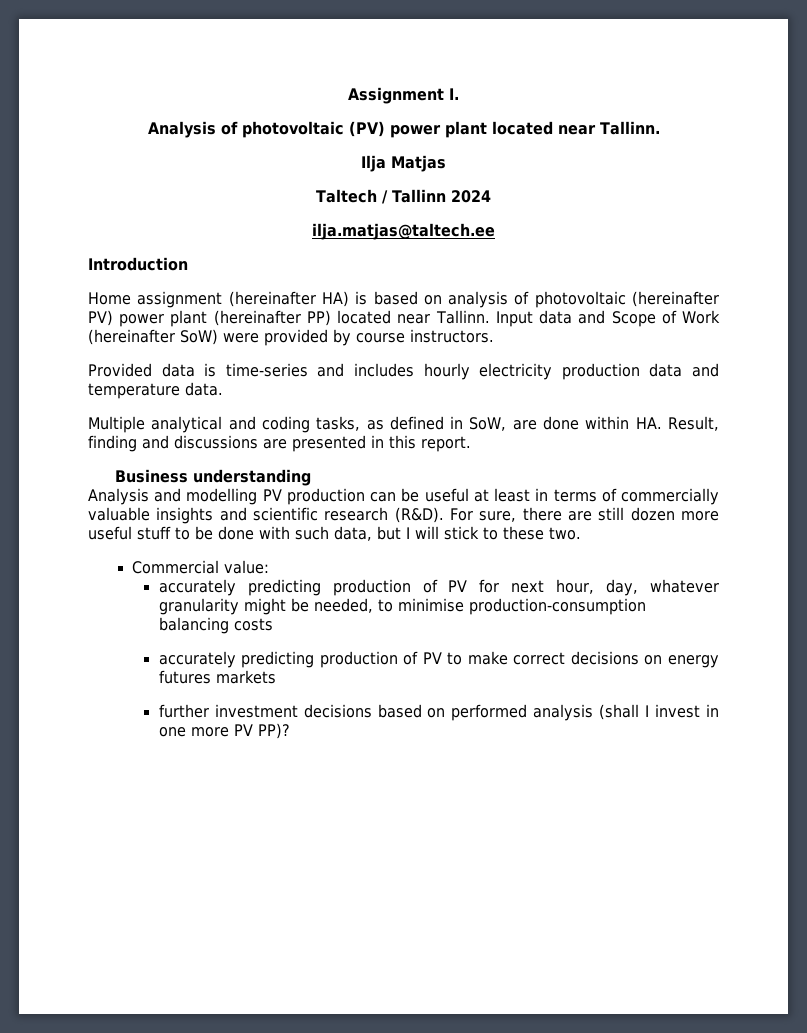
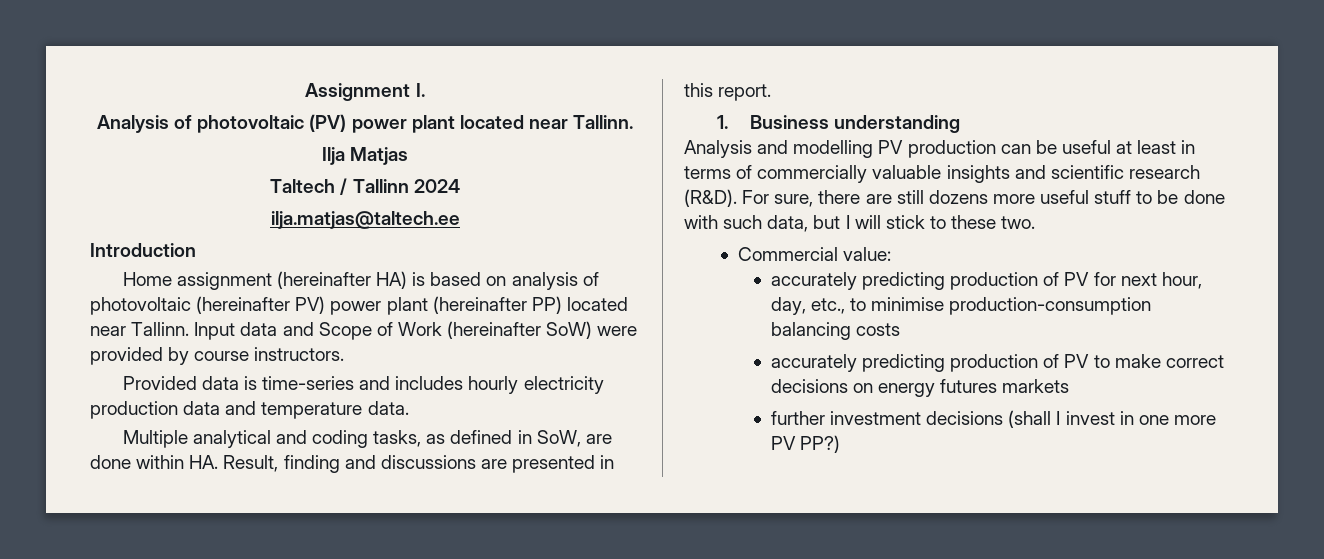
(471, 444) none -> [716,115,728,129] 1.
[630,507,675,521] dozen -> [928,190,988,204] dozens
[650,579,719,593] [158,598,373,615] whatever granularity might be needed, -> [810,298,845,314] etc.,
[377,704,594,721] based on performed analysis -> (1004, 418) none
[257,723,290,739] PP)? -> [799,435,840,453] PP?)

